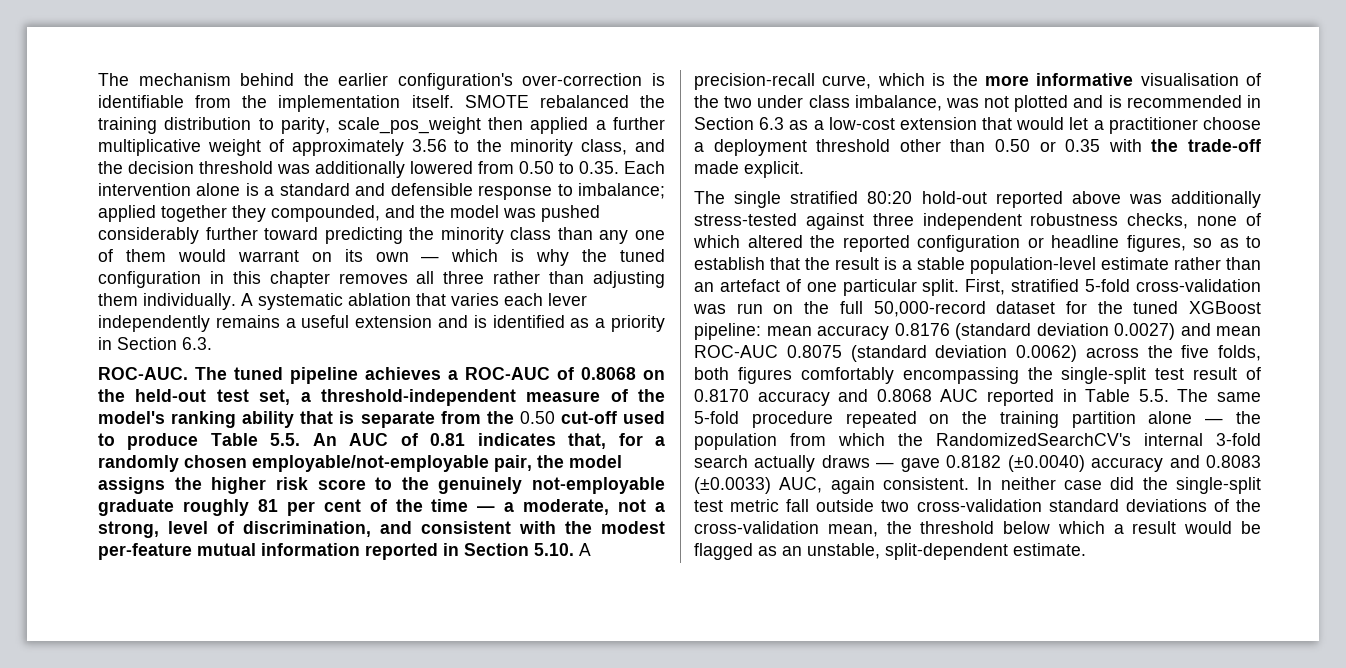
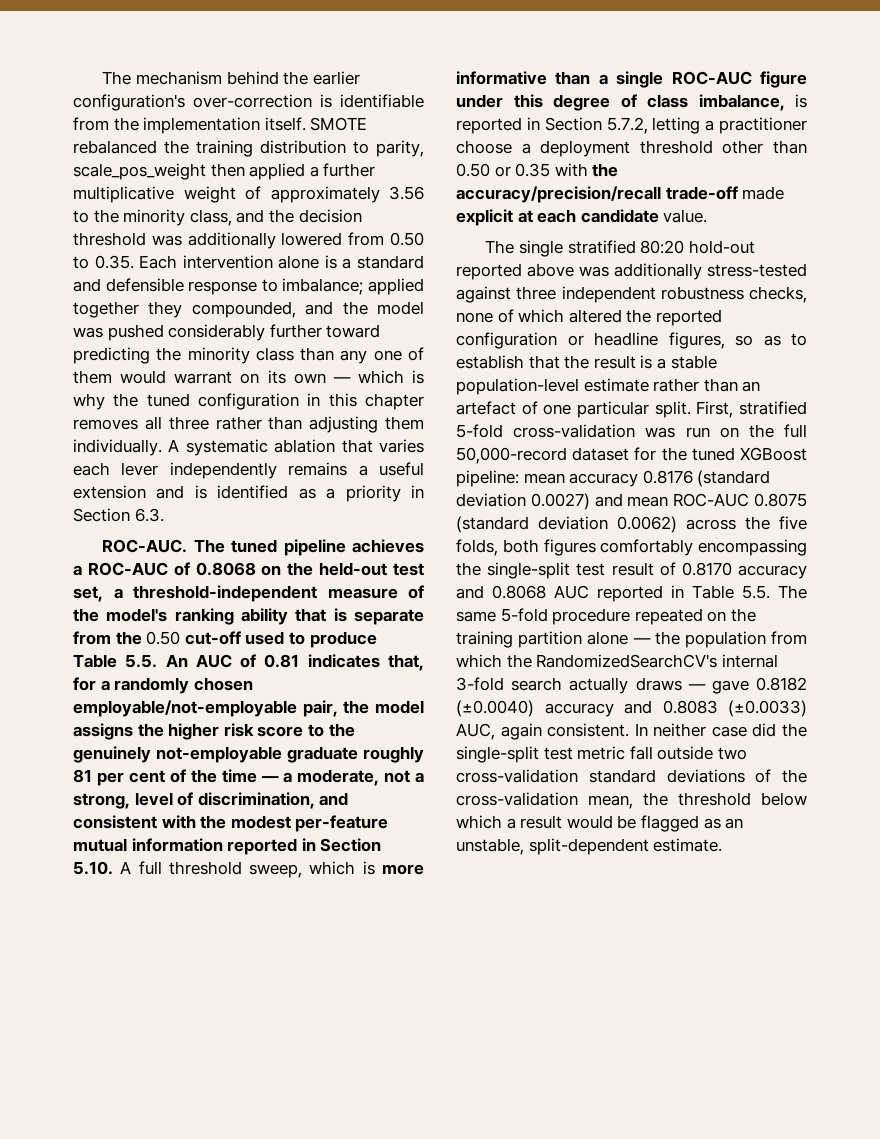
[694,73,978,90] precision-recall curve, which is the -> [138,861,375,878] full threshold sweep, which is
[1140,73,1261,86] [694,95,1261,112] [694,117,1089,130] visualisation of the two under class imbalance, was not plotted and is recommended in Section 6.3 as a low-cost extension that would let -> [555,71,807,88] [456,94,807,111] [456,117,701,134] than a single ROC-AUC figure under this degree of class imbalance, is reported in Section 5.7.2, letting
(1179, 145) none -> [456,186,661,203] accuracy/precision/recall
[744,161,804,178] explicit. -> [456,209,708,226] explicit at each candidate value.

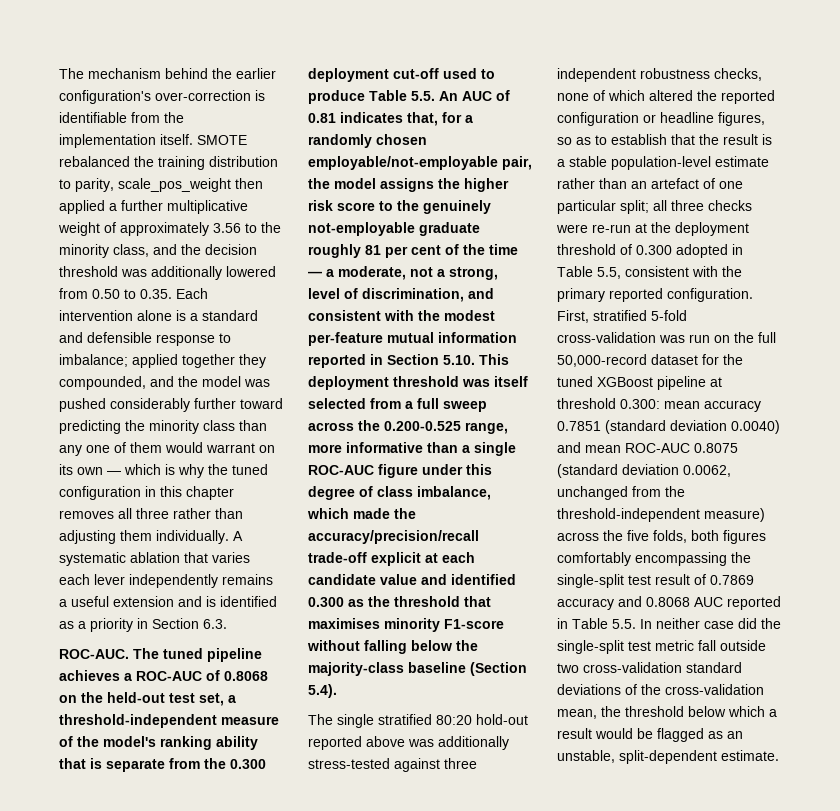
[146,631,181,645] 0.50 -> [230,759,266,769] [308,68,389,82] 0.300 deployment
[120,861,375,878] A full threshold sweep, which is -> [479,354,509,365] [308,376,528,390] [308,398,487,412] [308,420,508,434] This deployment threshold was itself selected from a full sweep across the 0.200-0.525 range,
[795,94,807,108] [456,117,807,134] [456,140,807,157] [456,163,588,177] is reported in Section 5.7.2, letting a practitioner choose a deployment threshold other than 0.50 or 0.35 with -> [307,508,390,519] which made
[742,186,785,200] made -> (367, 557) none
[663,209,708,223] value. -> [380,574,516,585] [308,596,491,607] [308,618,504,632] [307,640,478,654] [308,662,527,676] [308,684,337,698] value and identified 0.300 as the threshold that maximises minority F1-score without falling below the majority-class baseline (Section 5.4).
[654,401,691,418] split. -> [620,200,752,214] [556,222,749,236] [557,244,743,258] [557,266,742,279] [557,288,753,302] split; all three checks were re-run at the deployment threshold of 0.300 adopted in Table 5.5, consistent with the primary reported configuration.
[456,470,519,487] pipeline: -> [657,376,722,390] [557,398,660,409] pipeline at threshold 0.300:
[642,470,771,487] [456,493,590,510] 0.8176 (standard deviation 0.0027) -> [557,420,780,434] 0.7851 (standard deviation 0.0040)
[617,516,677,533] 0.0062) -> [683,465,731,477] [557,486,685,500] [557,508,765,522] 0.0062, unchanged from the threshold-independent measure)
[681,562,732,576] 0.8170 -> [710,575,754,585] 0.7869
[778,585,807,599] [456,608,756,625] [456,631,807,648] [456,654,778,668] [456,677,807,694] [456,700,807,717] [456,723,630,740] The same 5-fold procedure repeated on the training partition alone — the population from which the RandomizedSearchCV's internal 3-fold search actually draws — gave 0.8182 (±0.0040) accuracy and 0.8083 (±0.0033) AUC, again consistent. -> (636, 624) none

